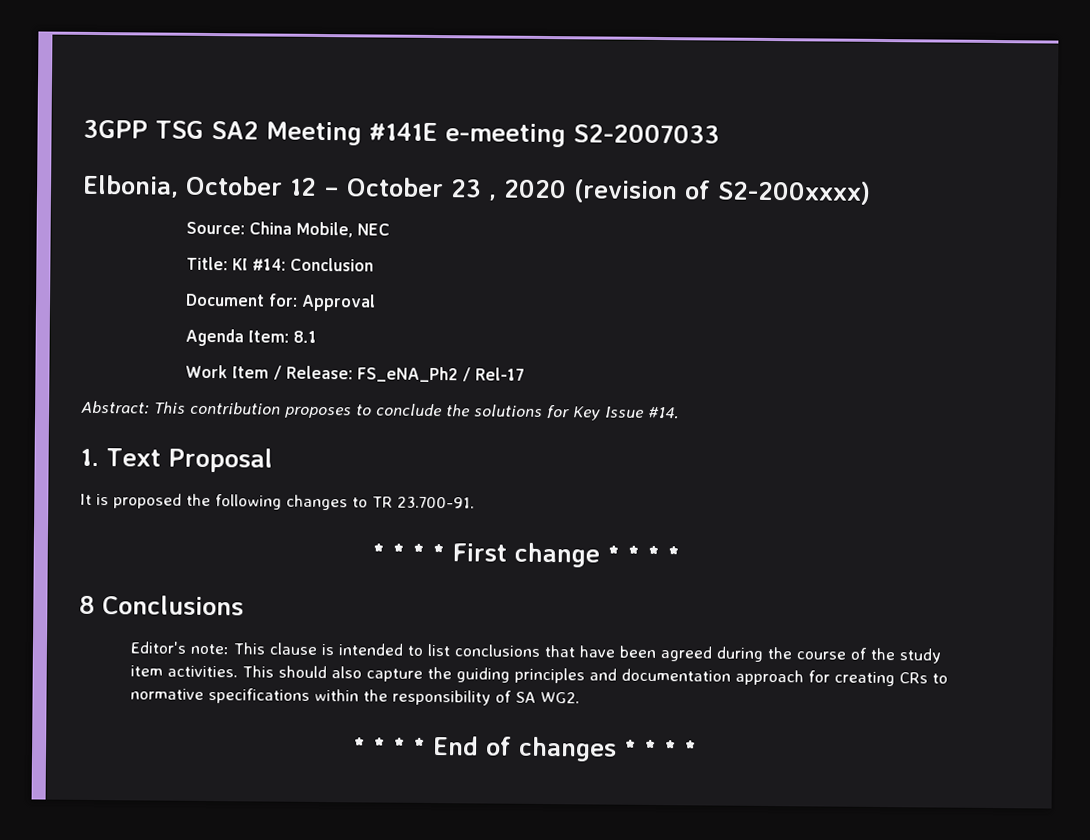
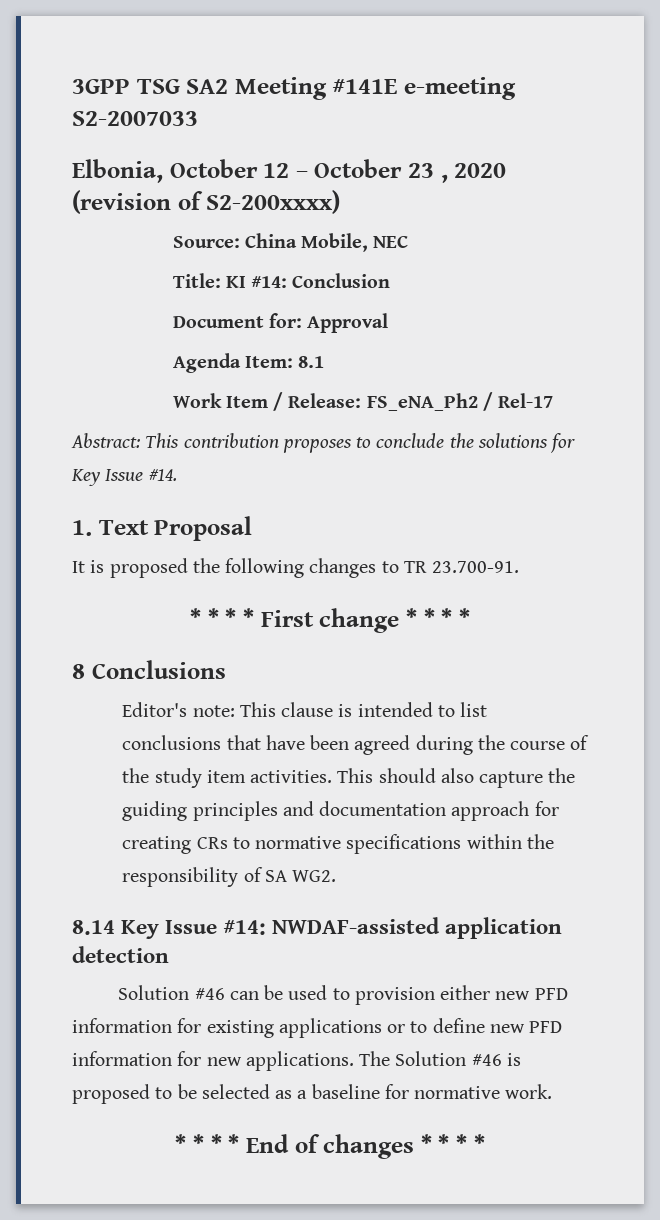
(580, 697) none -> [72,917,563,939] [72,946,169,963] [118,985,568,1005] [72,1018,563,1038] [72,1051,521,1071] [72,1084,553,1104] // 8.14 Key Issue #14: NWDAF-assisted application detection // Solution #46 can be used to provision either new PFD information for existing applications or to define new PFD information for new applications. The Solution #46 is proposed to be selected as a baseline for normative work.

